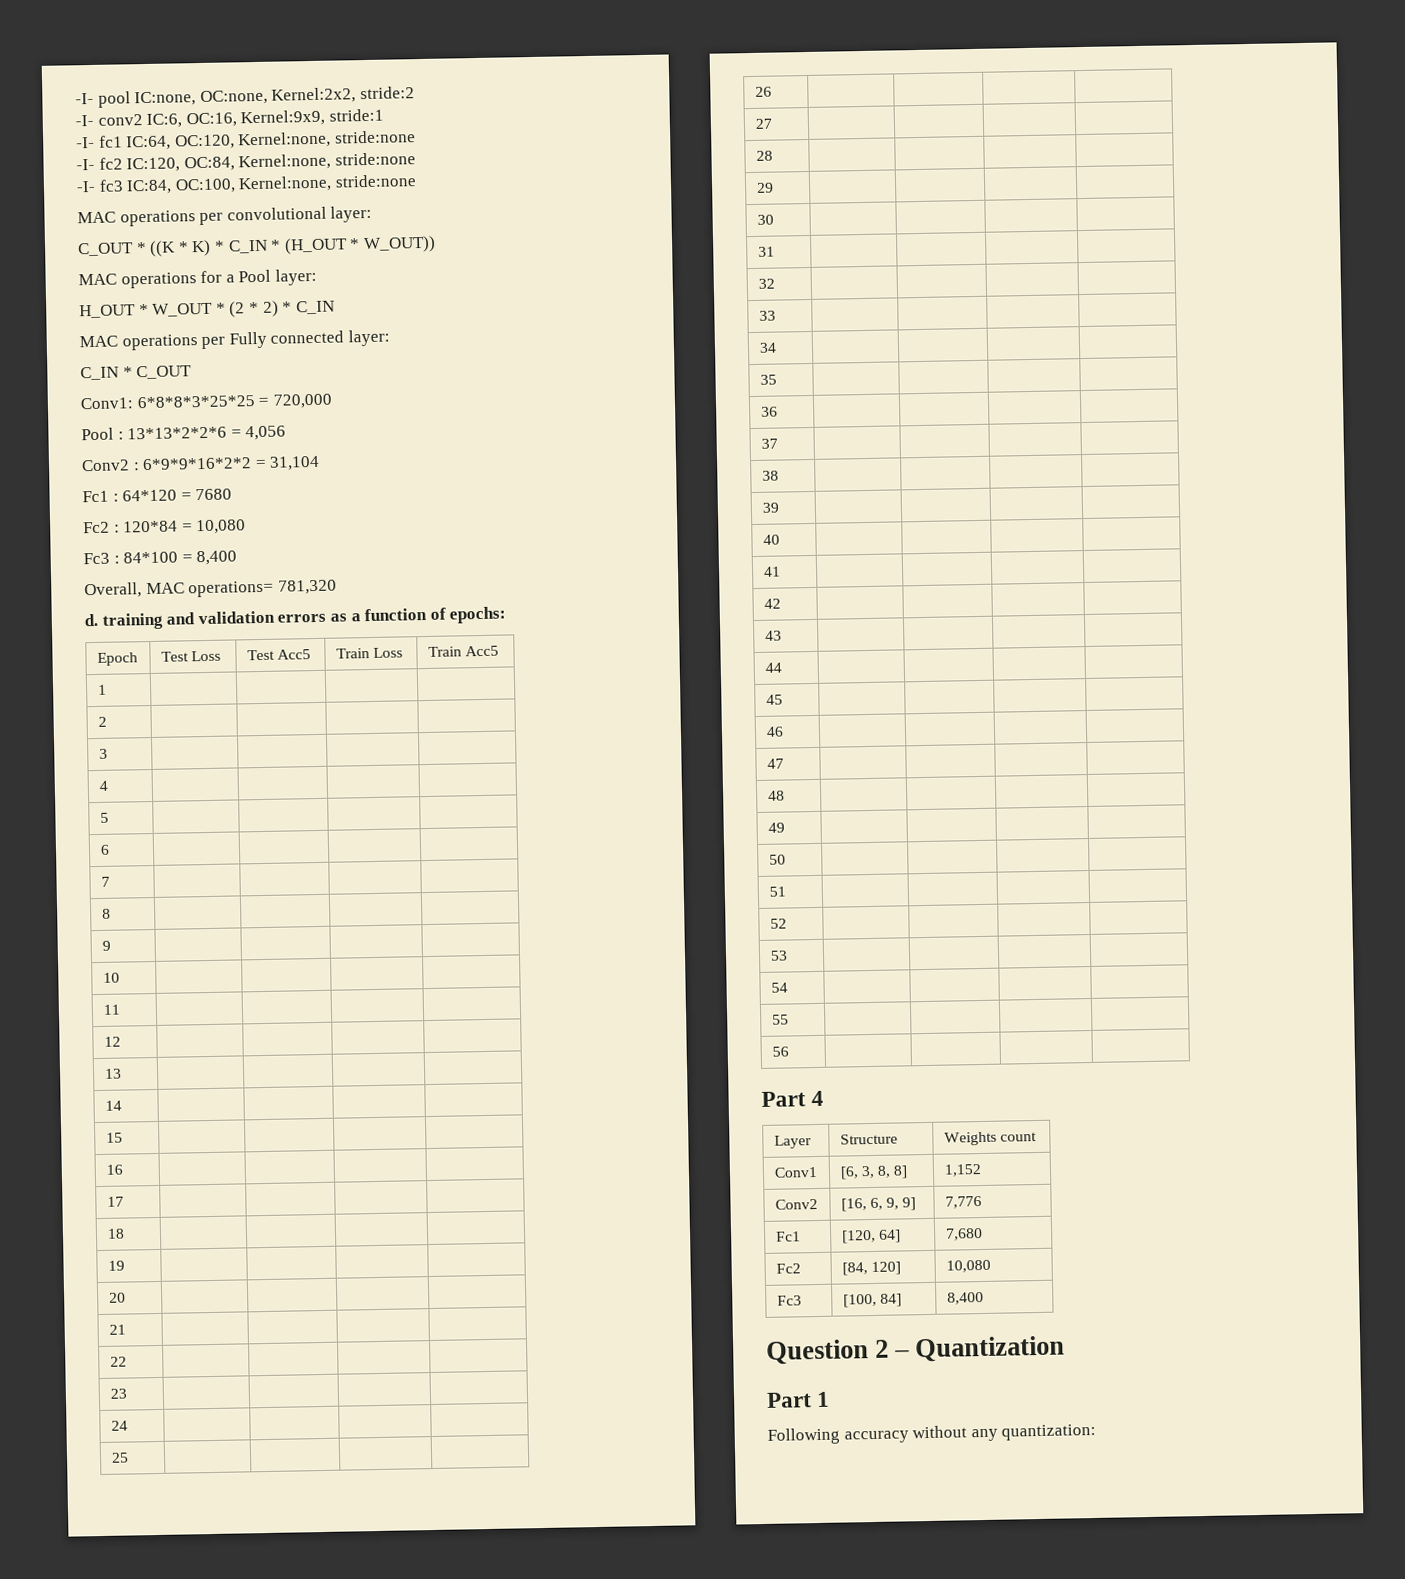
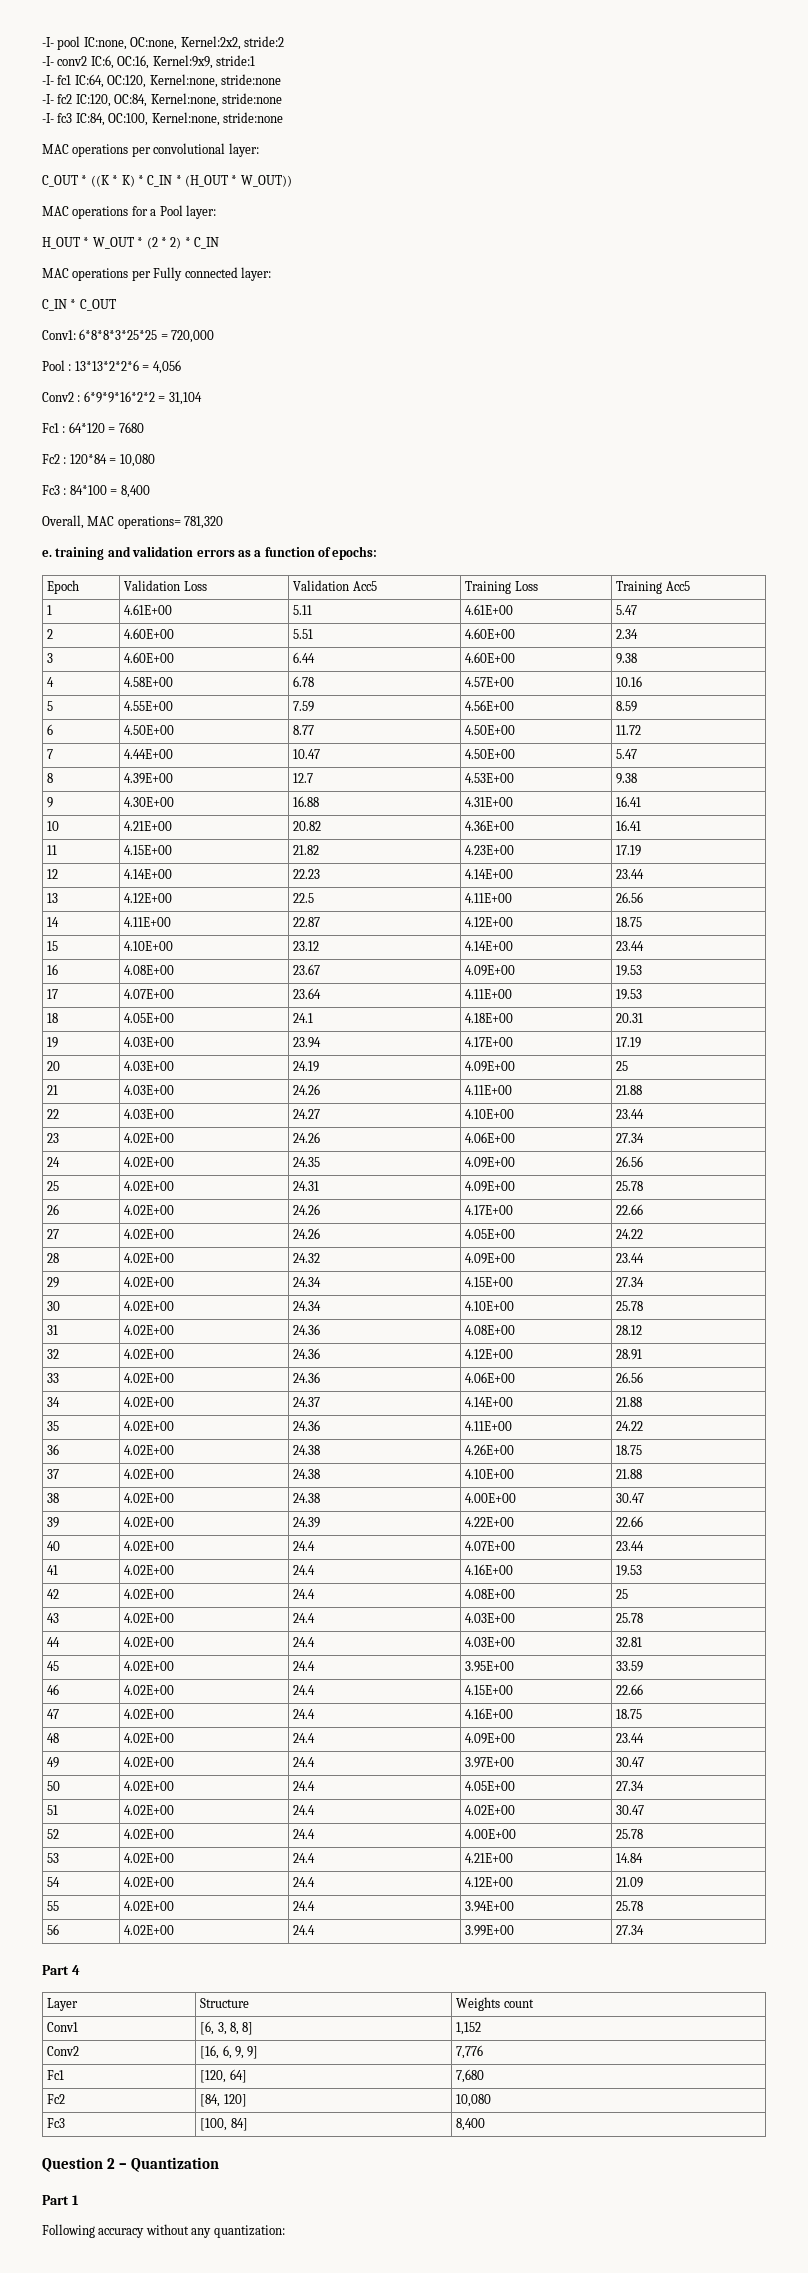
[84,613,98,627] d. -> [42,550,52,557] e.
[160,650,222,662] [246,649,275,661] Test Loss | Test -> [124,580,207,591] [293,580,350,591] Validation Loss | Validation
[335,647,404,659] [427,646,462,657] Train Loss | Train -> [465,581,538,594] [616,581,663,594] Training Loss | Training
[97,716,107,727] [98,748,108,759] [98,780,108,791] [99,812,109,823] [99,844,110,855] [100,876,110,887] [101,908,111,919] [101,940,111,951] [102,972,120,983] [102,1004,120,1015] [103,1036,121,1047] [103,1068,122,1079] [104,1100,122,1111] [105,1132,123,1143] [105,1164,123,1175] [106,1196,124,1207] [106,1228,125,1239] [107,1260,125,1271] [108,1292,126,1303] [108,1324,126,1335] [109,1356,127,1367] [109,1388,127,1399] [110,1420,128,1431] [110,1452,129,1463] [754,86,772,97] [754,118,773,129] [755,150,773,161] [755,182,774,193] [756,214,774,225] [757,246,775,257] [757,278,775,289] [758,310,776,321] [758,342,777,353] [759,374,777,385] [760,406,778,417] [760,438,778,449] [761,470,779,481] [761,502,779,513] [762,534,780,545] [762,566,781,577] [763,598,781,609] [764,630,782,641] [764,662,782,673] [765,694,783,705] [765,726,784,737] [766,758,784,769] [767,790,785,801] [767,822,785,833] [768,854,786,865] [768,886,786,897] [769,918,787,929] [769,950,788,961] [770,982,788,993] [771,1014,789,1025] [771,1046,789,1057] | | | // 2 | | | | // 3 | | | | // 4 | | | | // 5 | | | | // 6 | | | | // 7 | | | | // 8 | | | | // 9 | | | | // 10 | | | | // 11 | | | | // 12 | | | | // 13 | | | | // 14 | | | | // 15 | | | | // 16 | | | | // 17 | | | | // 18 | | | | // 19 | | | | // 20 | | | | // 21 | | | | // 22 | | | | // 23 | | | | // 24 | | | | // 25 | | | | // 26 | | | | // 27 | | | | // 28 | | | | // 29 | | | | // 30 | | | | // 31 | | | | // 32 | | | | // 33 | | | | // 34 | | | | // 35 | | | | // 36 | | | | // 37 | | | | // 38 | | | | // 39 | | | | // 40 | | | | // 41 | | | | // 42 | | | | // 43 | | | | // 44 | | | | // 45 | | | | // 46 | | | | // 47 | | | | // 48 | | | | // 49 | | | | // 50 | | | | // 51 | | | | // 52 | | | | // 53 | | | | // 54 | | | | // 55 | | | | // 56 | | | | -> [124,604,173,615] [293,605,313,615] [465,604,514,615] [616,605,638,615] [47,629,54,639] [124,628,175,639] [293,629,314,639] [465,628,516,639] [616,629,639,639] [47,653,54,663] [124,652,175,663] [293,652,316,663] [465,652,516,663] [616,653,638,664] [47,677,55,687] [124,677,174,687] [293,676,315,687] [465,677,515,687] [616,676,643,687] [47,701,54,711] [124,701,174,711] [293,701,315,712] [465,700,515,711] [616,701,638,712] [47,724,54,735] [124,725,175,735] [293,725,315,735] [465,725,516,735] [616,725,642,735] [47,749,54,759] [124,749,174,759] [293,749,321,759] [465,749,516,759] [616,749,638,759] [47,773,54,783] [124,773,174,784] [293,773,314,783] [465,773,515,783] [616,773,638,784] [47,797,54,808] [124,797,175,807] [293,796,320,807] [465,797,514,807] [616,796,642,807] [47,821,60,831] [124,821,173,831] [293,821,322,831] [465,820,515,831] [616,820,642,831] [47,845,58,855] [124,845,173,855] [293,845,320,855] [465,845,515,855] [616,845,642,856] [47,869,59,879] [124,869,173,879] [293,869,321,879] [465,869,514,879] [616,869,645,879] [47,893,59,903] [124,893,173,903] [293,893,315,903] [465,893,513,903] [616,892,644,903] [47,917,60,927] [124,917,172,927] [293,917,321,927] [465,917,514,927] [616,917,643,927] [47,941,59,951] [124,941,174,951] [293,941,320,951] [465,941,514,951] [616,941,645,951] [47,964,59,975] [124,965,175,975] [293,964,321,975] [465,965,516,976] [616,965,643,976] [47,989,59,999] [124,989,175,999] [293,988,322,999] [465,989,513,999] [616,989,643,1000] [47,1013,59,1023] [124,1013,175,1023] [293,1013,314,1023] [465,1013,514,1023] [616,1013,644,1023] [47,1037,59,1048] [124,1037,175,1047] [293,1037,322,1048] [465,1037,514,1047] [616,1037,642,1048] [47,1061,61,1071] [124,1061,175,1071] [293,1061,320,1072] [465,1061,516,1072] [616,1061,629,1071] [47,1085,59,1095] [124,1085,175,1095] [293,1084,321,1095] [465,1085,513,1095] [616,1085,643,1095] [47,1109,60,1119] [124,1109,175,1119] [293,1109,321,1119] [465,1109,515,1119] [616,1109,645,1119] [47,1133,60,1143] [124,1133,175,1143] [293,1132,321,1143] [465,1132,516,1143] [616,1133,645,1143] [47,1157,61,1167] [124,1157,175,1167] [293,1157,321,1167] [465,1157,516,1168] [616,1156,644,1167] [47,1181,60,1191] [124,1181,175,1191] [293,1181,320,1191] [465,1181,516,1192] [616,1181,644,1191] [47,1204,60,1215] [124,1205,175,1215] [293,1204,321,1215] [465,1205,514,1215] [616,1204,644,1215] [47,1229,60,1239] [124,1229,175,1239] [293,1228,321,1239] [465,1229,516,1239] [616,1229,644,1239] [47,1253,60,1263] [124,1253,175,1263] [293,1253,321,1263] [465,1253,516,1264] [616,1253,645,1263] [47,1277,60,1288] [124,1277,175,1287] [293,1277,322,1287] [465,1277,514,1287] [616,1277,645,1287] [47,1301,61,1311] [124,1301,175,1311] [293,1301,322,1311] [465,1301,515,1311] [616,1301,644,1311] [47,1325,59,1335] [124,1325,175,1335] [293,1324,321,1335] [465,1325,516,1335] [616,1325,643,1335] [47,1349,60,1359] [124,1349,175,1359] [293,1348,321,1359] [465,1349,514,1359] [616,1349,643,1360] [47,1373,60,1383] [124,1373,175,1383] [293,1372,321,1383] [465,1372,516,1383] [616,1372,644,1383] [47,1397,61,1407] [124,1397,175,1407] [293,1397,321,1407] [465,1397,514,1407] [616,1397,643,1407] [47,1421,60,1431] [124,1421,175,1431] [293,1420,321,1431] [465,1421,513,1431] [616,1421,644,1431] [47,1444,60,1455] [124,1445,175,1455] [293,1445,321,1455] [465,1444,515,1455] [616,1445,643,1455] [47,1469,60,1479] [124,1469,175,1479] [293,1469,321,1479] [465,1469,515,1479] [616,1469,643,1479] [47,1493,60,1503] [124,1493,175,1503] [293,1493,321,1503] [465,1493,517,1503] [616,1493,645,1503] [47,1517,60,1528] [124,1517,175,1527] [293,1517,321,1528] [465,1517,515,1527] [616,1516,644,1527] [47,1541,61,1551] [124,1541,175,1551] [293,1541,316,1551] [465,1541,516,1551] [616,1541,645,1551] [47,1565,59,1575] [124,1565,175,1575] [293,1565,316,1575] [465,1564,514,1575] [616,1565,643,1576] [47,1589,60,1599] [124,1589,175,1599] [293,1589,316,1599] [465,1589,516,1599] [616,1589,629,1599] [47,1613,60,1623] [124,1613,175,1623] [293,1613,316,1623] [465,1613,516,1623] [616,1613,644,1623] [47,1637,61,1647] [124,1637,175,1647] [293,1637,316,1647] [465,1637,516,1647] [616,1637,643,1647] [47,1661,60,1671] [124,1661,175,1671] [293,1661,316,1671] [465,1661,515,1672] [616,1661,644,1672] [47,1684,60,1695] [124,1685,175,1695] [293,1685,316,1695] [465,1685,514,1695] [616,1684,644,1695] [47,1709,60,1719] [124,1709,175,1719] [293,1709,316,1719] [465,1708,514,1719] [616,1709,643,1719] [47,1733,60,1743] [124,1733,175,1743] [293,1733,316,1743] [465,1733,516,1744] [616,1733,645,1743] [47,1757,60,1768] [124,1757,175,1767] [293,1757,316,1767] [465,1757,515,1768] [616,1757,645,1767] [47,1781,61,1791] [124,1781,175,1791] [293,1781,316,1791] [465,1781,516,1791] [616,1781,645,1791] [47,1805,59,1815] [124,1805,175,1815] [293,1805,316,1815] [465,1805,516,1815] [616,1805,645,1815] [47,1829,60,1839] [124,1829,175,1839] [293,1829,316,1839] [465,1829,517,1839] [616,1829,644,1839] [47,1853,60,1863] [124,1853,175,1863] [293,1853,316,1863] [465,1853,514,1863] [616,1853,644,1863] [47,1877,61,1887] [124,1877,175,1887] [293,1877,316,1887] [465,1877,514,1887] [616,1877,644,1888] [47,1901,60,1911] [124,1901,175,1911] [293,1901,316,1911] [465,1901,515,1912] [616,1901,644,1911] [47,1924,60,1935] [124,1925,175,1935] [293,1925,316,1935] [465,1925,515,1936] [616,1925,645,1935] 4.61E+00 | 5.11 | 4.61E+00 | 5.47 // 2 | 4.60E+00 | 5.51 | 4.60E+00 | 2.34 // 3 | 4.60E+00 | 6.44 | 4.60E+00 | 9.38 // 4 | 4.58E+00 | 6.78 | 4.57E+00 | 10.16 // 5 | 4.55E+00 | 7.59 | 4.56E+00 | 8.59 // 6 | 4.50E+00 | 8.77 | 4.50E+00 | 11.72 // 7 | 4.44E+00 | 10.47 | 4.50E+00 | 5.47 // 8 | 4.39E+00 | 12.7 | 4.53E+00 | 9.38 // 9 | 4.30E+00 | 16.88 | 4.31E+00 | 16.41 // 10 | 4.21E+00 | 20.82 | 4.36E+00 | 16.41 // 11 | 4.15E+00 | 21.82 | 4.23E+00 | 17.19 // 12 | 4.14E+00 | 22.23 | 4.14E+00 | 23.44 // 13 | 4.12E+00 | 22.5 | 4.11E+00 | 26.56 // 14 | 4.11E+00 | 22.87 | 4.12E+00 | 18.75 // 15 | 4.10E+00 | 23.12 | 4.14E+00 | 23.44 // 16 | 4.08E+00 | 23.67 | 4.09E+00 | 19.53 // 17 | 4.07E+00 | 23.64 | 4.11E+00 | 19.53 // 18 | 4.05E+00 | 24.1 | 4.18E+00 | 20.31 // 19 | 4.03E+00 | 23.94 | 4.17E+00 | 17.19 // 20 | 4.03E+00 | 24.19 | 4.09E+00 | 25 // 21 | 4.03E+00 | 24.26 | 4.11E+00 | 21.88 // 22 | 4.03E+00 | 24.27 | 4.10E+00 | 23.44 // 23 | 4.02E+00 | 24.26 | 4.06E+00 | 27.34 // 24 | 4.02E+00 | 24.35 | 4.09E+00 | 26.56 // 25 | 4.02E+00 | 24.31 | 4.09E+00 | 25.78 // 26 | 4.02E+00 | 24.26 | 4.17E+00 | 22.66 // 27 | 4.02E+00 | 24.26 | 4.05E+00 | 24.22 // 28 | 4.02E+00 | 24.32 | 4.09E+00 | 23.44 // 29 | 4.02E+00 | 24.34 | 4.15E+00 | 27.34 // 30 | 4.02E+00 | 24.34 | 4.10E+00 | 25.78 // 31 | 4.02E+00 | 24.36 | 4.08E+00 | 28.12 // 32 | 4.02E+00 | 24.36 | 4.12E+00 | 28.91 // 33 | 4.02E+00 | 24.36 | 4.06E+00 | 26.56 // 34 | 4.02E+00 | 24.37 | 4.14E+00 | 21.88 // 35 | 4.02E+00 | 24.36 | 4.11E+00 | 24.22 // 36 | 4.02E+00 | 24.38 | 4.26E+00 | 18.75 // 37 | 4.02E+00 | 24.38 | 4.10E+00 | 21.88 // 38 | 4.02E+00 | 24.38 | 4.00E+00 | 30.47 // 39 | 4.02E+00 | 24.39 | 4.22E+00 | 22.66 // 40 | 4.02E+00 | 24.4 | 4.07E+00 | 23.44 // 41 | 4.02E+00 | 24.4 | 4.16E+00 | 19.53 // 42 | 4.02E+00 | 24.4 | 4.08E+00 | 25 // 43 | 4.02E+00 | 24.4 | 4.03E+00 | 25.78 // 44 | 4.02E+00 | 24.4 | 4.03E+00 | 32.81 // 45 | 4.02E+00 | 24.4 | 3.95E+00 | 33.59 // 46 | 4.02E+00 | 24.4 | 4.15E+00 | 22.66 // 47 | 4.02E+00 | 24.4 | 4.16E+00 | 18.75 // 48 | 4.02E+00 | 24.4 | 4.09E+00 | 23.44 // 49 | 4.02E+00 | 24.4 | 3.97E+00 | 30.47 // 50 | 4.02E+00 | 24.4 | 4.05E+00 | 27.34 // 51 | 4.02E+00 | 24.4 | 4.02E+00 | 30.47 // 52 | 4.02E+00 | 24.4 | 4.00E+00 | 25.78 // 53 | 4.02E+00 | 24.4 | 4.21E+00 | 14.84 // 54 | 4.02E+00 | 24.4 | 4.12E+00 | 21.09 // 55 | 4.02E+00 | 24.4 | 3.94E+00 | 25.78 // 56 | 4.02E+00 | 24.4 | 3.99E+00 | 27.34

